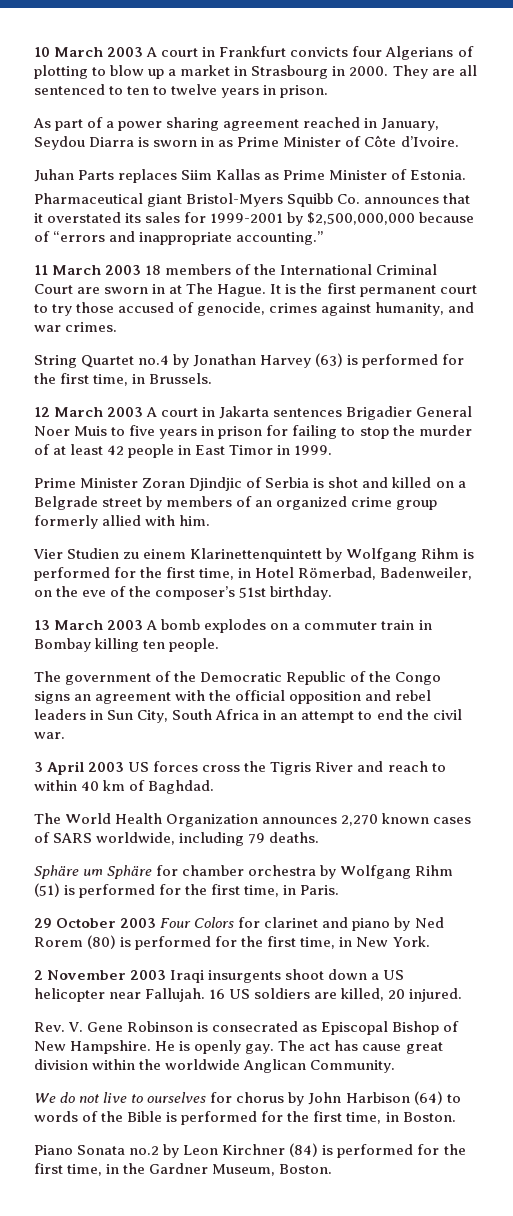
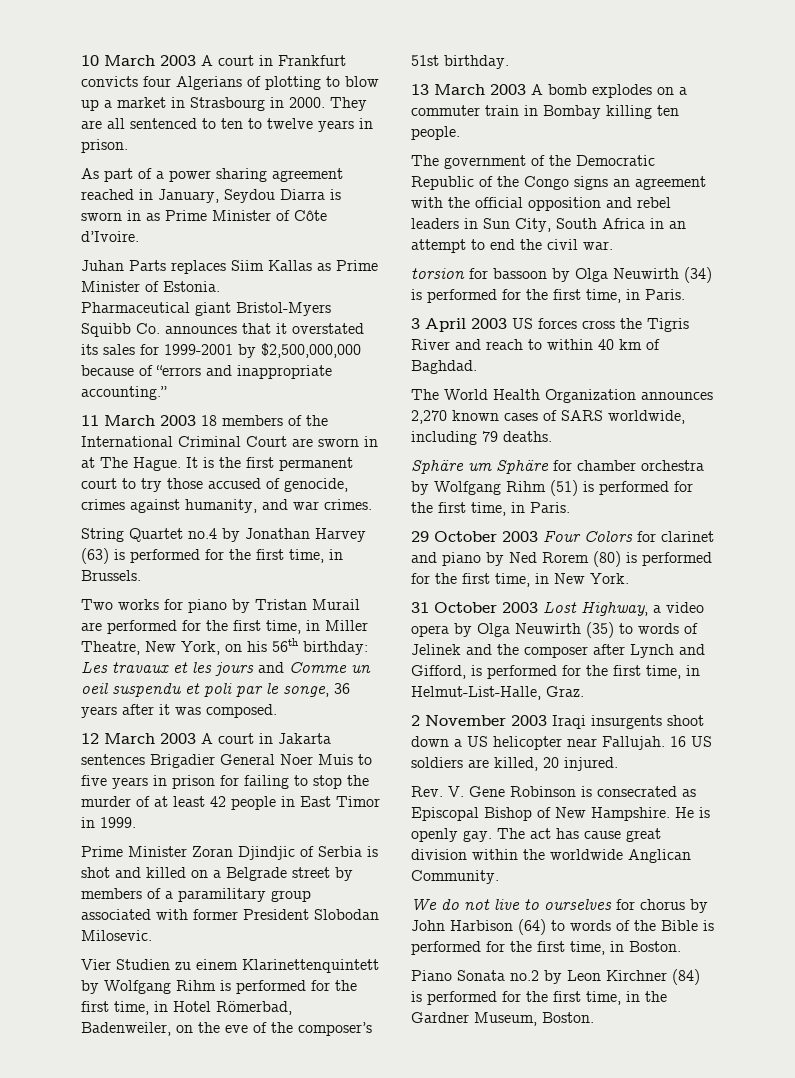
(213, 378) none -> [81,599,360,613] [81,620,368,634] [81,638,368,655] [81,661,371,676] [81,683,350,697] [81,704,277,718] // Two works for piano by Tristan Murail are performed for the first time, in Miller Theatre, New York, on his 56th birthday: Les travaux et les jours and Comme un oeil suspendu et poli par le songe, 36 years after it was composed.
[255,496,438,510] [34,515,211,529] an organized crime group formerly allied with him. -> [165,888,311,902] [81,909,379,920] [81,930,152,941] a paramilitary group associated with former President Slobodan Milosevic.
(65, 735) none -> [411,267,712,283] [411,289,685,303] // torsion for bassoon by Olga Neuwirth (34) is performed for the first time, in Paris.
(431, 941) none -> [411,601,704,616] [411,622,698,638] [411,644,705,658] [411,665,700,679] [411,686,584,700] // 31 October 2003 Lost Highway, a video opera by Olga Neuwirth (35) to words of Jelinek and the composer after Lynch and Gifford, is performed for the first time, in Helmut-List-Halle, Graz.

